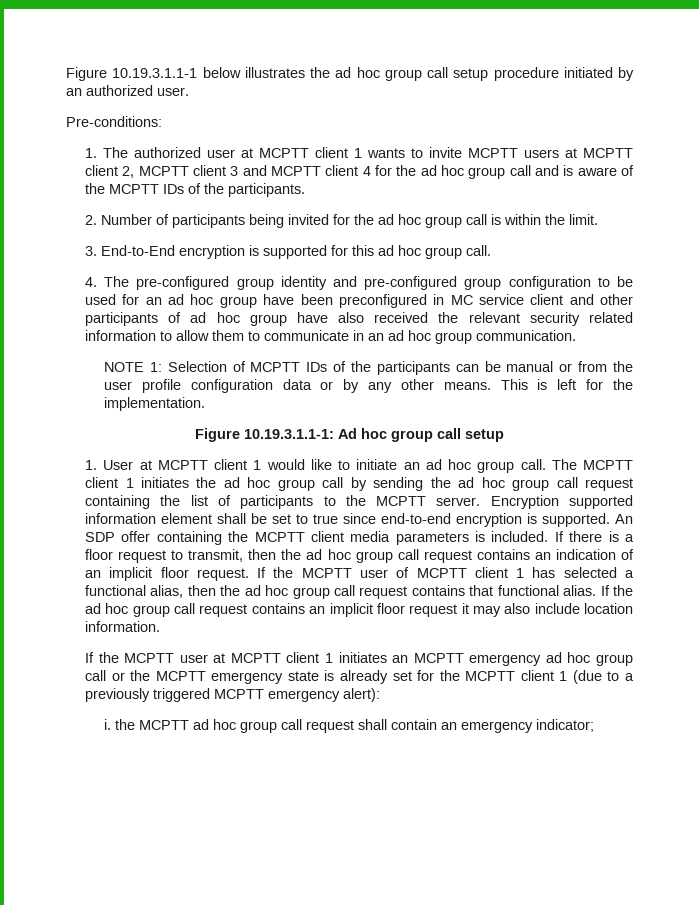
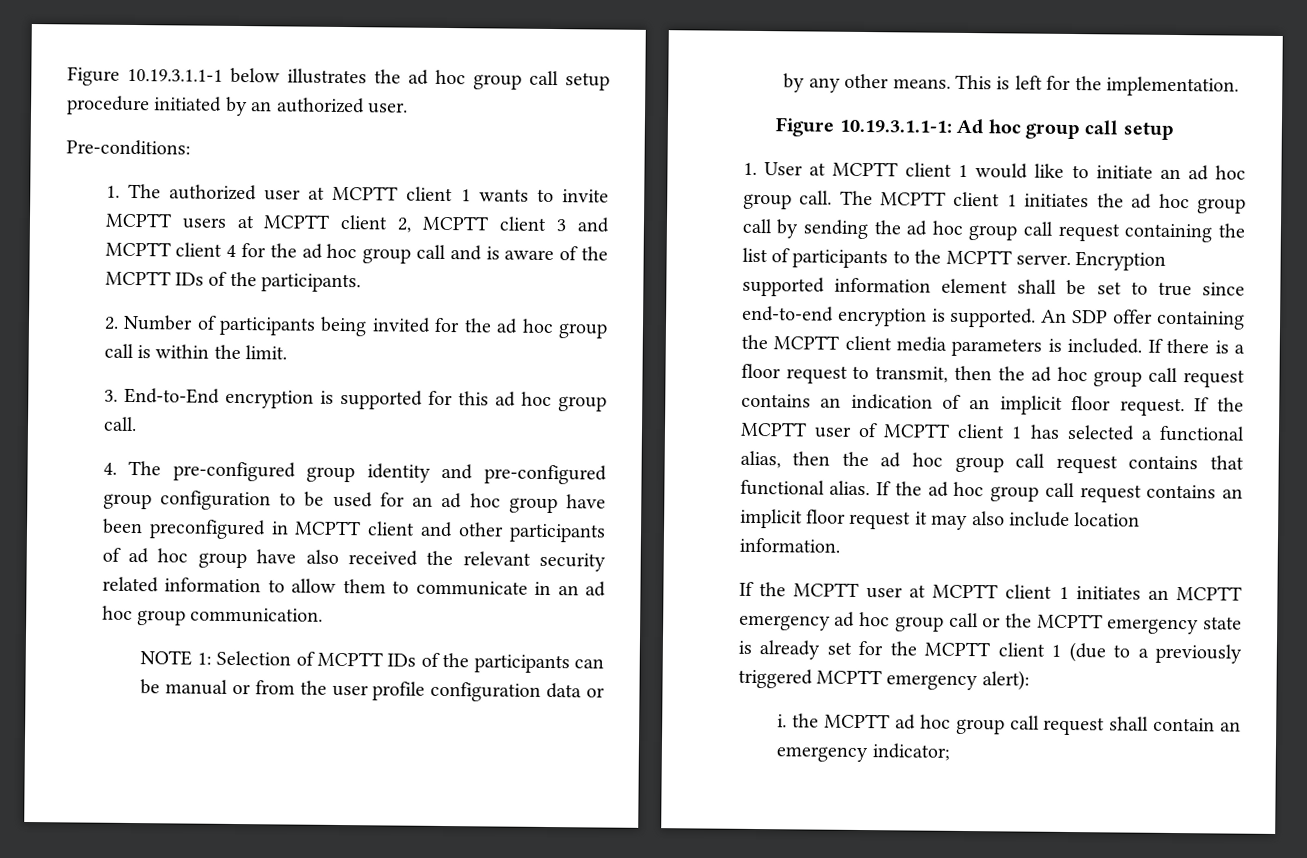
[450,294,524,305] MC service -> [294,520,362,536] MCPTT

